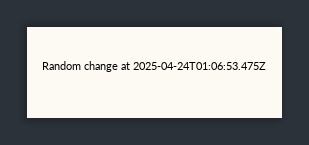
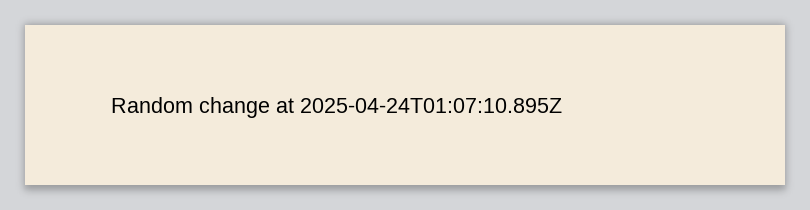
[133,62,266,70] 2025-04-24T01:06:53.475Z -> [300,98,562,113] 2025-04-24T01:07:10.895Z

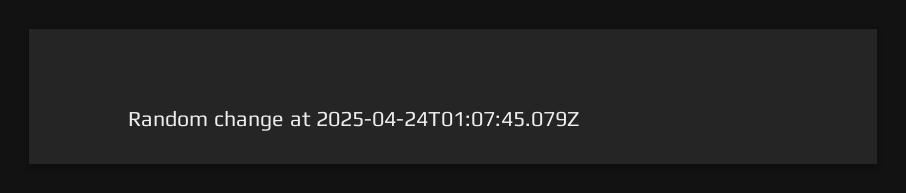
[300,98,562,113] 2025-04-24T01:07:10.895Z -> [316,111,580,127] 2025-04-24T01:07:45.079Z

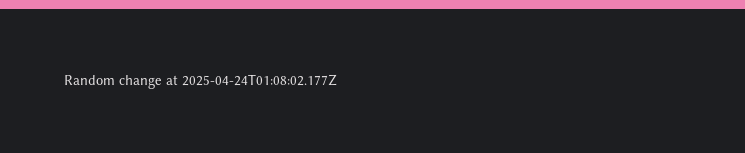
[316,111,580,127] 2025-04-24T01:07:45.079Z -> [182,74,337,86] 2025-04-24T01:08:02.177Z

